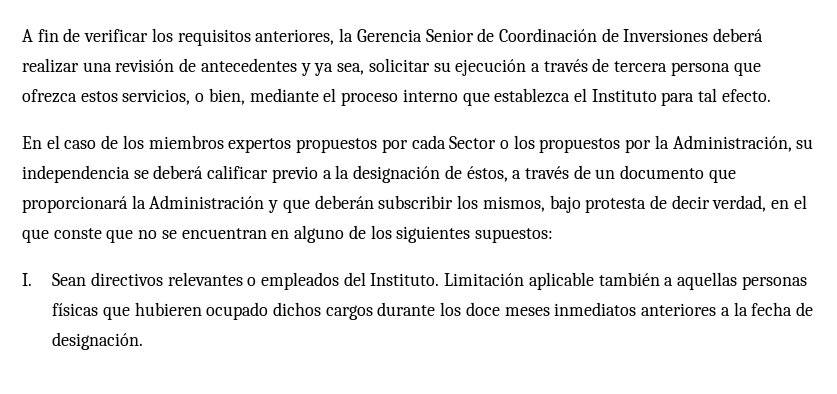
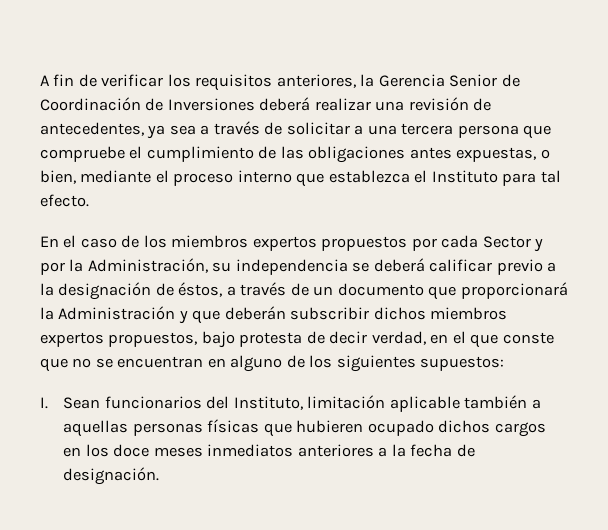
[200,58,761,76] [22,89,191,105] antecedentes y ya sea, solicitar su ejecución a través de tercera persona que ofrezca estos servicios, -> [40,121,552,139] [40,146,537,163] antecedentes, ya sea a través de solicitar a una tercera persona que compruebe el cumplimiento de las obligaciones antes expuestas,
[499,135,621,153] o los propuestos -> [534,239,544,252] y
[457,195,545,212] los mismos, -> [373,307,508,320] [40,332,198,347] dichos miembros expertos propuestos,
[90,272,525,290] directivos relevantes o empleados del Instituto. Limitación -> [104,395,386,410] funcionarios del Instituto, limitación
[377,302,436,316] durante -> [63,447,82,457] en

